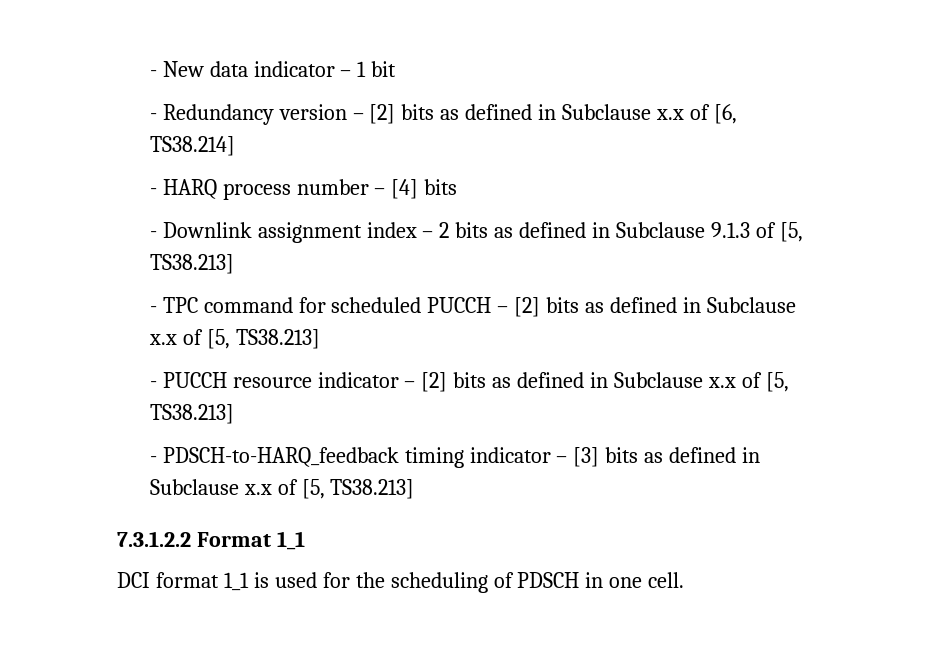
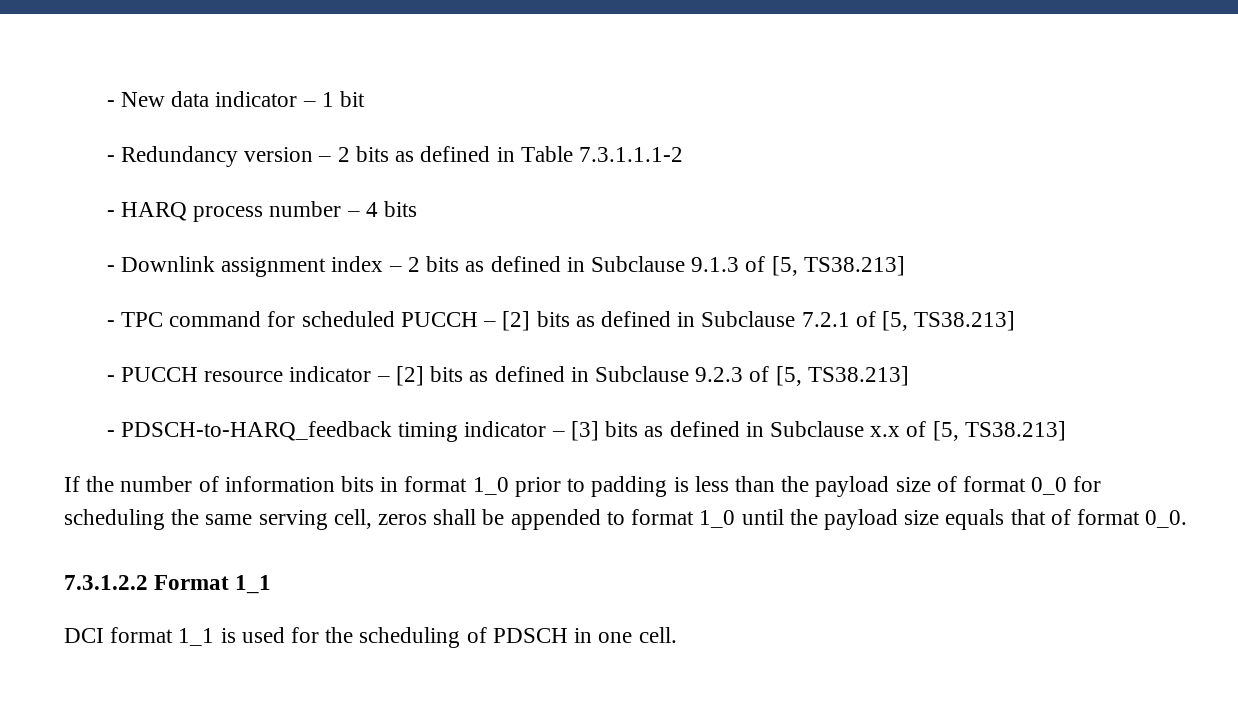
[369,104,738,124] [149,136,235,156] [2] bits as defined in Subclause x.x of [6, TS38.214] -> [337,146,683,162] 2 bits as defined in Table 7.3.1.1.1-2
[391,179,419,199] [4] -> [365,202,378,217] 4
[148,334,177,345] x.x -> [801,312,850,327] 7.2.1
[708,377,737,388] x.x -> [695,367,744,382] 9.2.3
(415, 489) none -> [64,476,1102,497] [64,509,1188,530] // If the number of information bits in format 1_0 prior to padding is less than the payload size of format 0_0 for scheduling the same serving cell, zeros shall be appended to format 1_0 until the payload size equals that of format 0_0.

